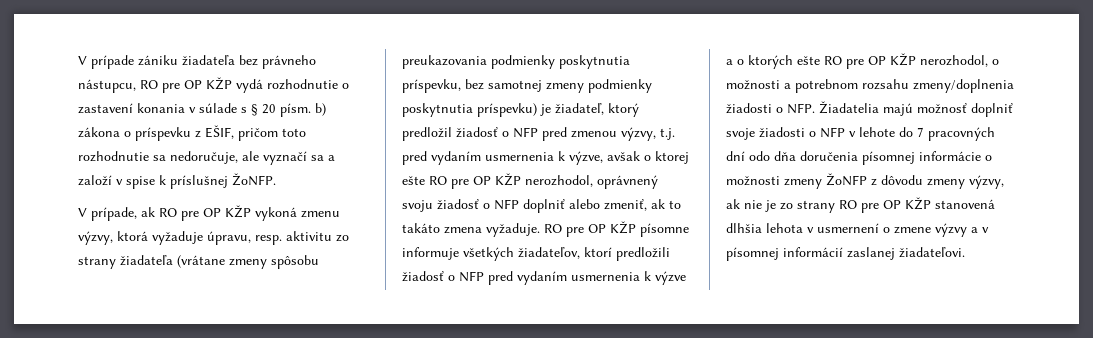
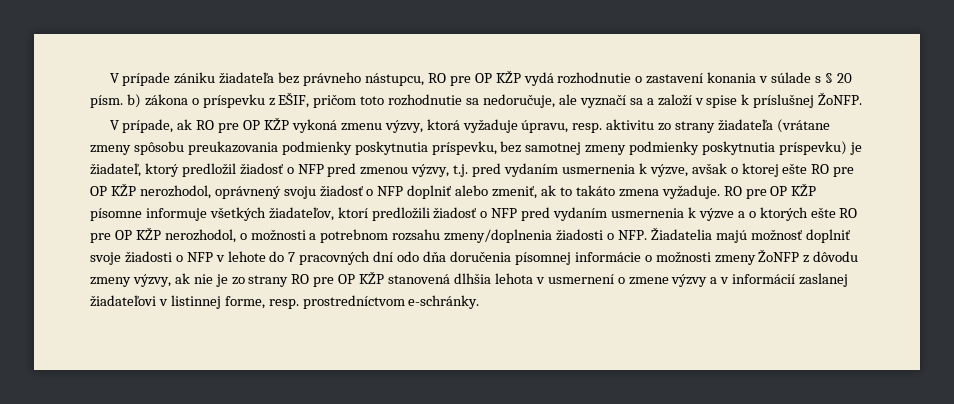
[726,247,779,261] písomnej -> (730, 280) none
[899,247,965,258] žiadateľovi. -> [90,295,480,309] žiadateľovi v listinnej forme, resp. prostredníctvom e-schránky.

